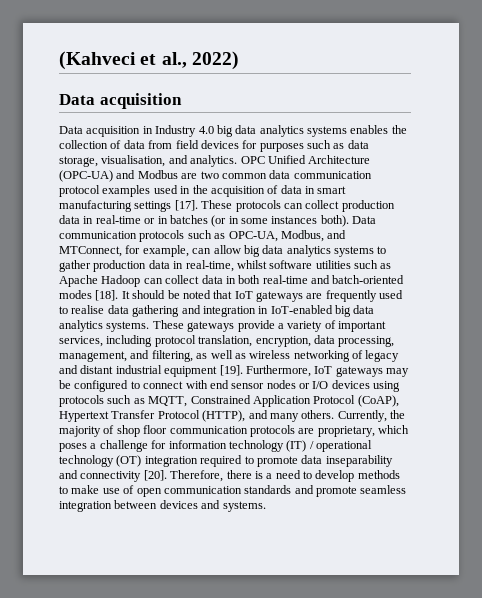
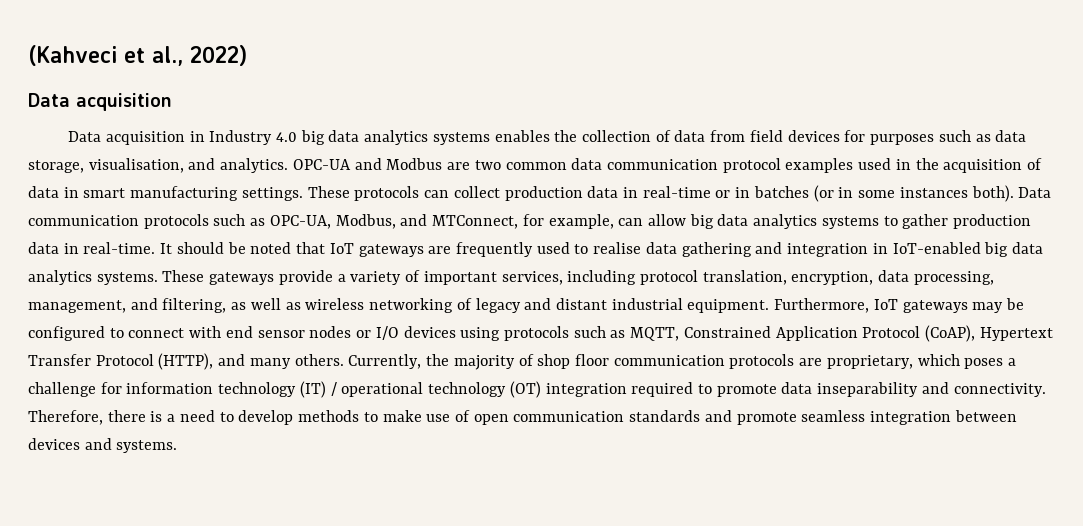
[240,155,371,164] [59,170,113,182] OPC Unified Architecture (OPC-UA) -> [292,159,351,170] OPC-UA
[134,200,198,212] settings [17]. -> [241,187,303,201] settings.
[185,260,392,272] [59,275,405,287] [59,290,119,301] real-time, whilst software utilities such as Apache Hadoop can collect data in both real-time and batch-oriented modes [18]. -> [83,242,156,254] real-time.
[164,365,243,377] equipment [19]. -> [687,299,770,313] equipment.
[80,470,167,482] connectivity [20]. -> [953,383,1046,397] connectivity.

